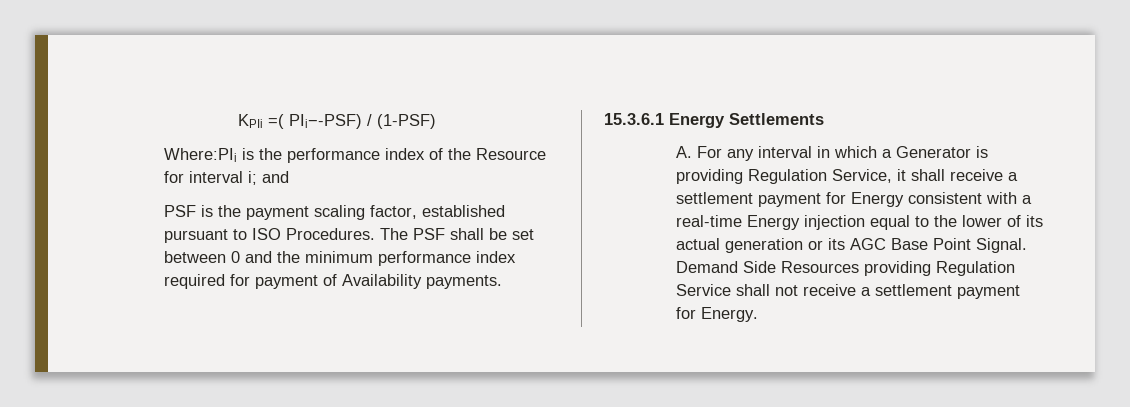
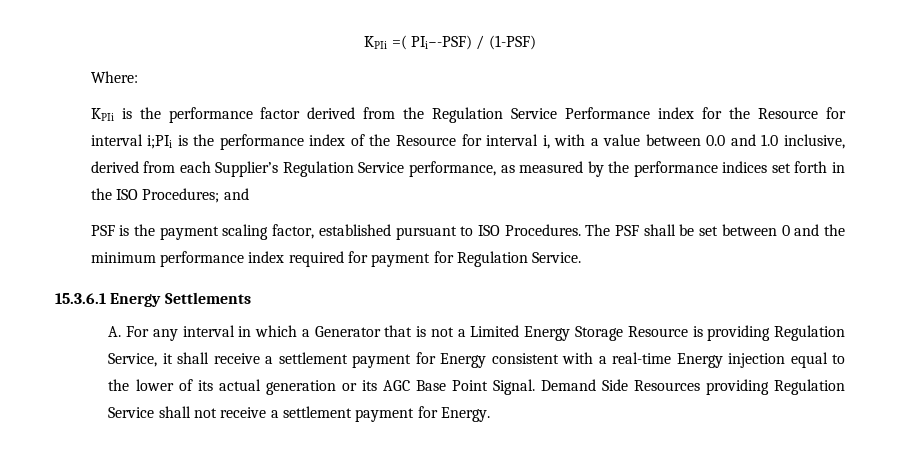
[164,148,238,162] Where:PIi -> [90,71,138,83] [90,107,846,123] [90,134,173,149] Where: // KPIi is the performance factor derived from the Regulation Service Performance index for the Resource for interval i;PIi
[248,171,258,185] i; -> [542,134,846,149] [90,161,846,177] [90,188,220,203] i, with a value between 0.0 and 1.0 inclusive, derived from each Supplier’s Regulation Service performance, as measured by the performance indices set forth in the ISO Procedures;
[323,274,503,289] of Availability payments. -> [433,251,582,267] for Regulation Service.
(972, 152) none -> [384,325,688,341] that is not a Limited Energy Storage Resource

